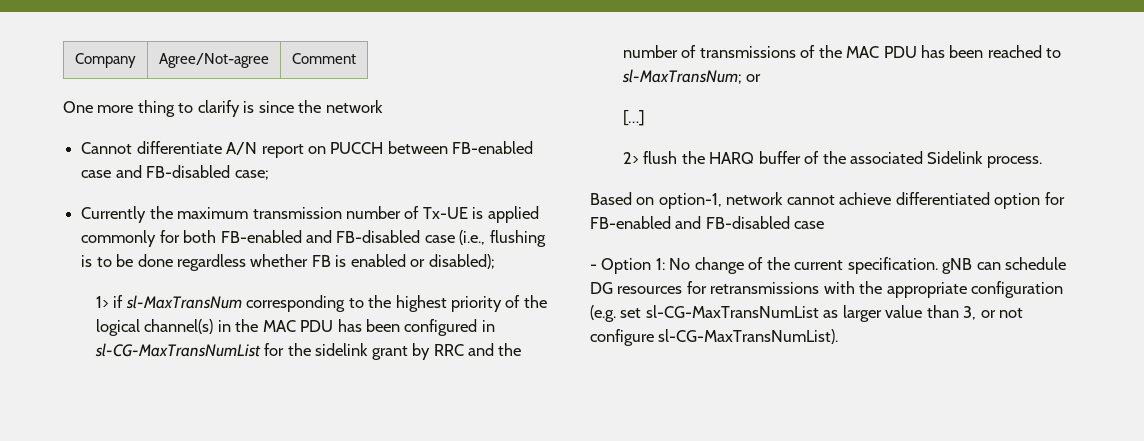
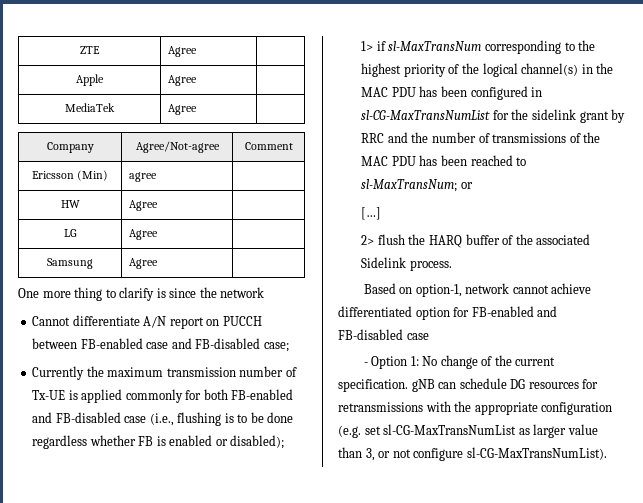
[75,53,136,68] [159,53,269,68] [292,53,356,64] Company | Agree/Not-agree | Comment -> [80,46,100,54] [167,46,197,57] [76,74,104,86] [167,75,197,86] [65,103,115,112] [167,104,197,115] [46,142,94,153] [135,141,220,153] [244,142,293,150] [31,170,109,181] [128,172,157,182] [60,200,80,208] [128,200,158,211] [64,229,77,237] [128,229,158,240] [47,258,93,269] [128,258,158,269] ZTE | Agree | // Apple | Agree | // MediaTek | Agree | // Company | Agree/Not-agree | Comment // Ericsson (Min) | agree | // HW | Agree | // LG | Agree | // Samsung | Agree |

